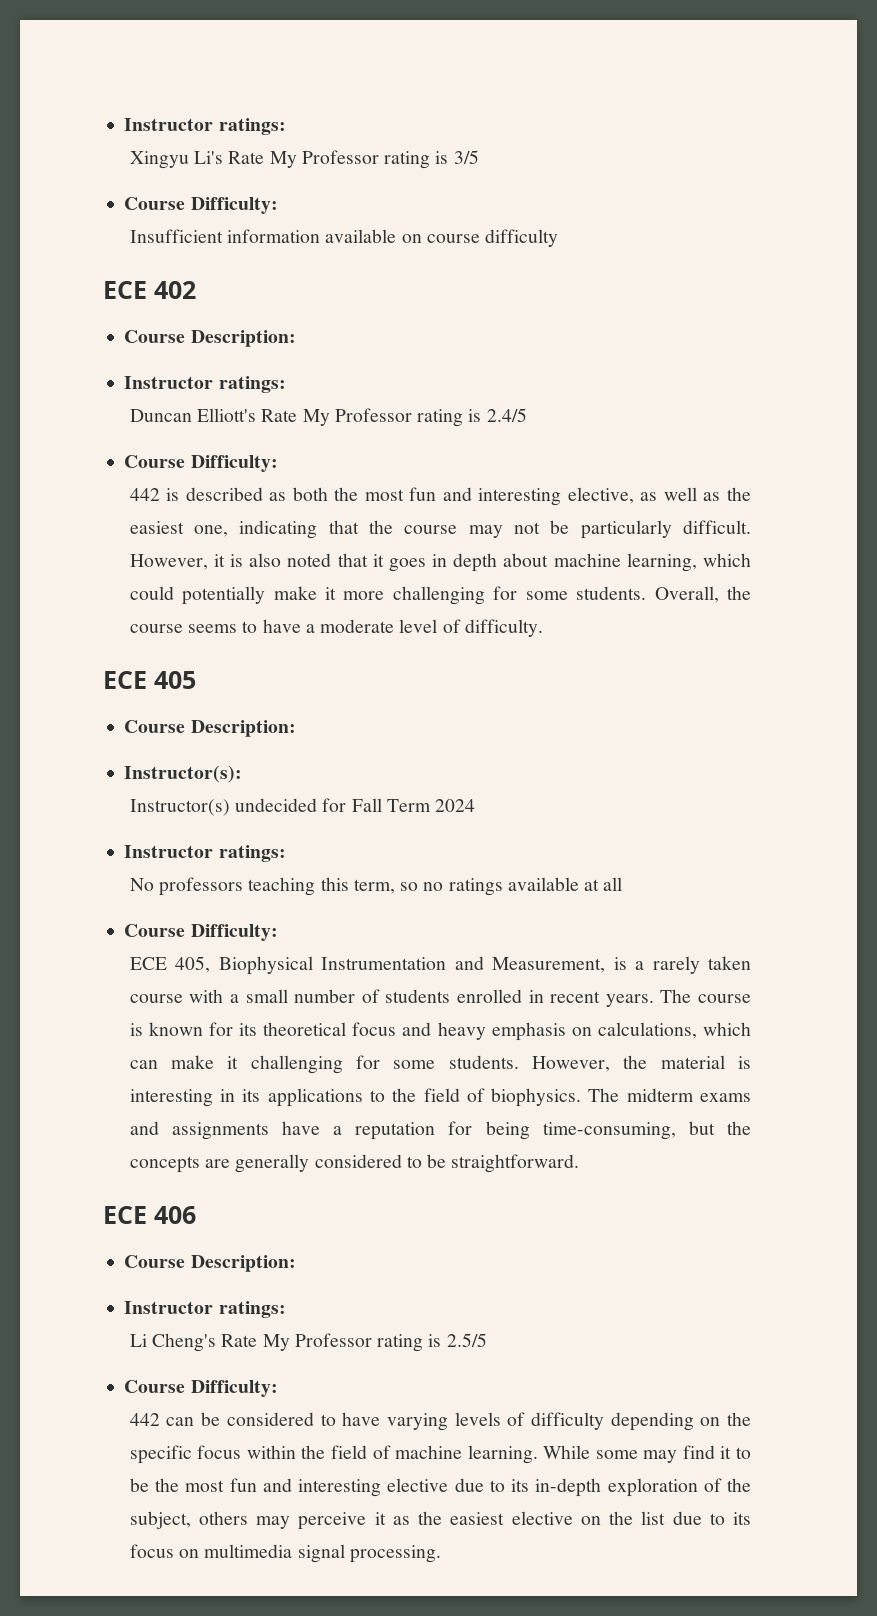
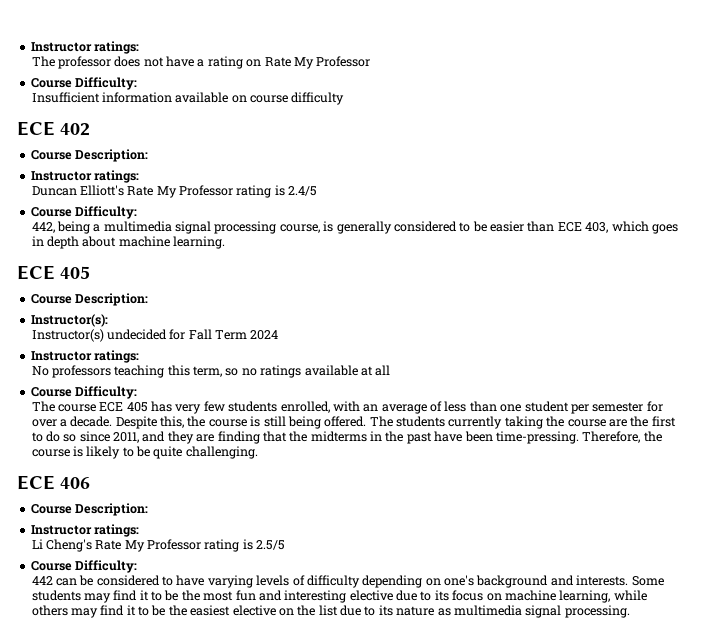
[124,118,286,135] [129,150,479,169] Instructor ratings: // Xingyu Li's Rate My Professor rating is 3/5 -> [30,41,140,54] [31,56,371,69] Instructor ratings: // The professor does not have a rating on Rate My Professor
[129,487,751,506] [129,520,752,539] [129,553,384,570] 442 is described as both the most fun and interesting elective, as well as the easiest one, indicating that the course may not be particularly difficult. However, it is also noted that it -> [31,221,649,234] 442, being a multimedia signal processing course, is generally considered to be easier than ECE 403, which
[626,553,751,572] [129,586,751,605] [129,619,543,637] learning, which could potentially make it more challenging for some students. Overall, the course seems to have a moderate level of difficulty. -> [173,236,226,249] learning.
[129,956,752,975] [129,989,751,1007] [129,1022,752,1041] [129,1055,752,1074] [129,1088,752,1107] [129,1121,752,1140] [129,1154,580,1173] ECE 405, Biophysical Instrumentation and Measurement, is a rarely taken course with a small number of students enrolled in recent years. The course is known for its theoretical focus and heavy emphasis on calculations, which can make it challenging for some students. However, the material is interesting in its applications to the field of biophysics. The midterm exams and assignments have a reputation for being time-consuming, but the concepts are generally considered to be straightforward. -> [31,401,663,414] [31,416,676,429] [31,431,662,444] [31,446,258,459] The course ECE 405 has very few students enrolled, with an average of less than one student per semester for over a decade. Despite this, the course is still being offered. The students currently taking the course are the first to do so since 2011, and they are finding that the midterms in the past have been time-pressing. Therefore, the course is likely to be quite challenging.
[727,1412,751,1426] [129,1445,638,1464] the specific focus within the field of machine learning. While some -> [444,575,664,588] [31,590,81,601] one's background and interests. Some students
[535,1478,751,1497] [129,1511,410,1530] in-depth exploration of the subject, others may perceive it as -> [452,590,647,603] [31,605,166,618] focus on machine learning, while others may find it to be
[129,1544,200,1558] focus on -> [396,606,451,616] nature as

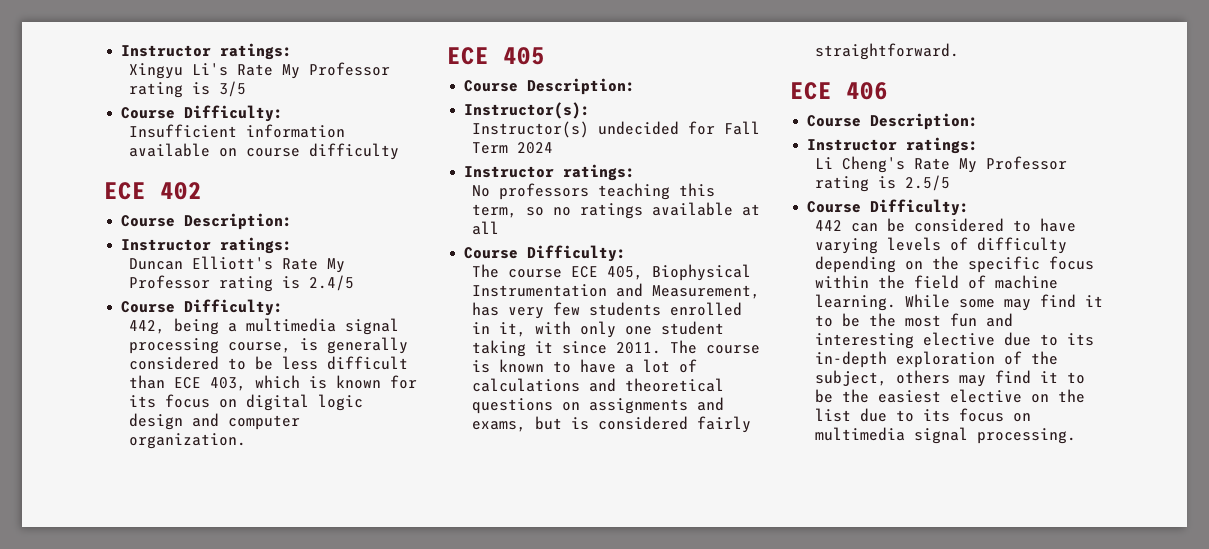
[30,41,140,54] [31,56,371,69] Instructor ratings: // The professor does not have a rating on Rate My Professor -> [121,43,293,60] [128,62,390,79] [128,81,246,98] Instructor ratings: // Xingyu Li's Rate My Professor rating is 3/5
[490,221,525,232] easier -> [281,356,408,370] less difficult
[651,224,678,234] [31,236,226,249] goes in depth about machine learning. -> [308,375,417,389] [128,394,363,411] [128,413,300,430] [128,433,246,449] is known for its focus on digital logic design and computer organization.
[126,401,663,414] [31,416,676,429] [31,431,662,444] [31,446,258,459] 405 has very few students enrolled, with an average of less than one student per semester for over a decade. Despite this, the course is still being offered. The students currently taking the course are the first to do so since 2011, and they are finding that the midterms in the past have been time-pressing. Therefore, the course is likely to be quite challenging. -> [606,264,751,281] [471,283,760,299] [471,302,742,319] [471,321,724,338] [471,340,760,357] [471,359,697,373] [471,378,724,392] [471,397,724,414] [471,416,751,433] [814,43,959,60] 405, Biophysical Instrumentation and Measurement, has very few students enrolled in it, with only one student taking it since 2011. The course is known to have a lot of calculations and theoretical questions on assignments and exams, but is considered fairly straightforward.
[444,575,664,588] [31,590,81,601] one's background and interests. Some students -> [931,256,1094,273] [814,275,1058,289] [814,294,995,311] the specific focus within the field of machine learning. While some
[452,590,647,603] focus on machine learning, while -> [814,351,1058,368] [814,370,887,386] in-depth exploration of the subject,
[396,606,451,616] nature as -> [958,408,1031,422] focus on

